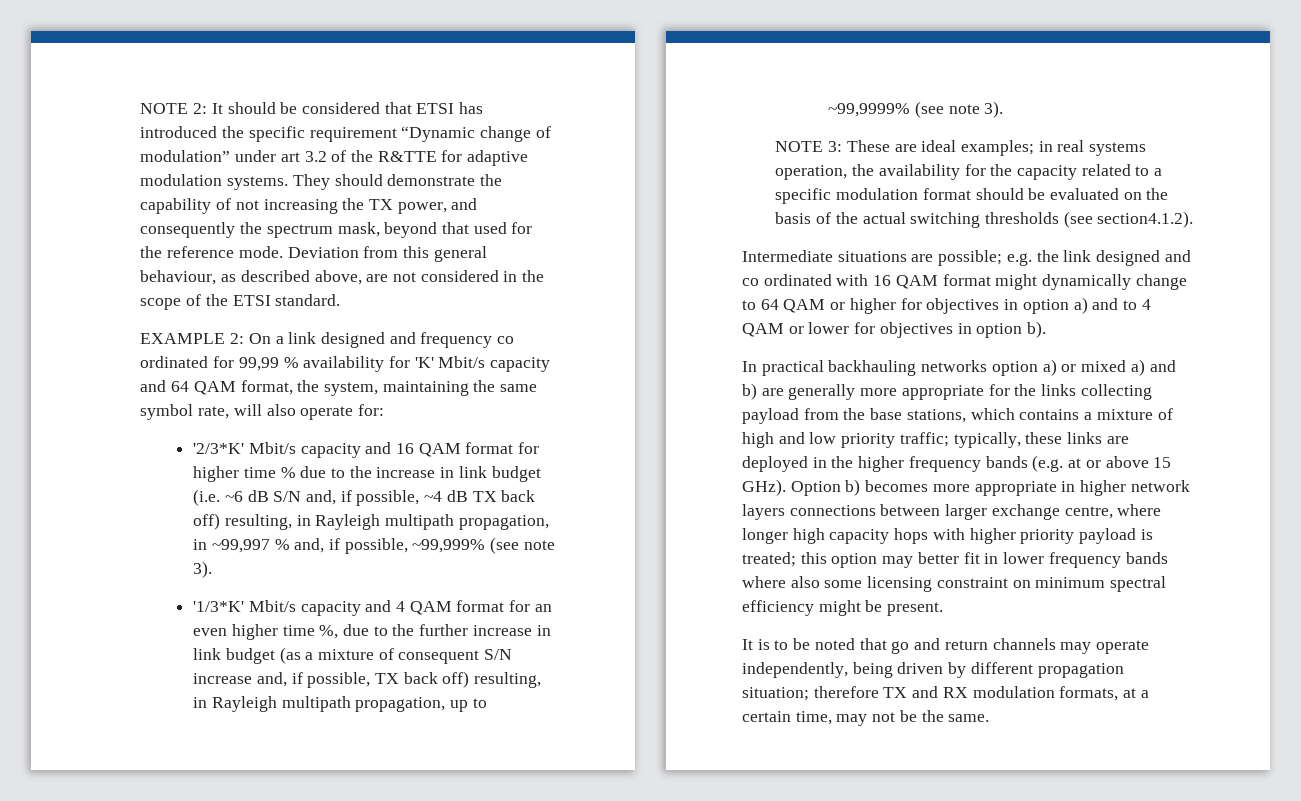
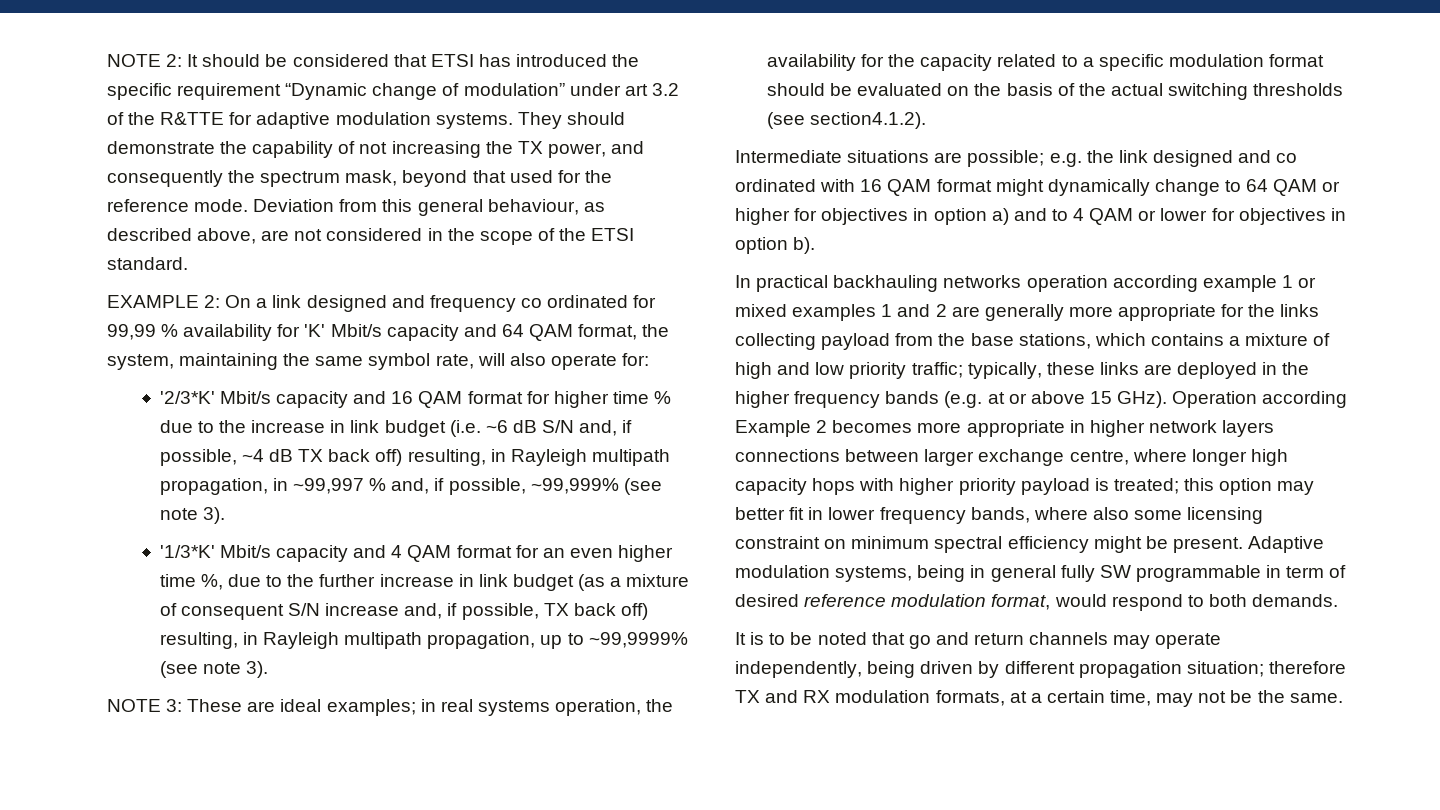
[991,359,1176,376] [742,383,757,400] option a) or mixed a) and b) -> [1026,275,1317,292] [735,304,947,321] operation according example 1 or mixed examples 1 and 2
[790,479,861,496] Option b) -> [1172,391,1348,408] [735,420,828,437] Operation according Example 2
[1125,552,1168,564] bands -> [970,507,1030,523] bands,
(944, 609) none -> [1248,536,1325,553] [735,565,1347,582] [735,594,1339,611] Adaptive modulation systems, being in general fully SW programmable in term of desired reference modulation format, would respond to both demands.

